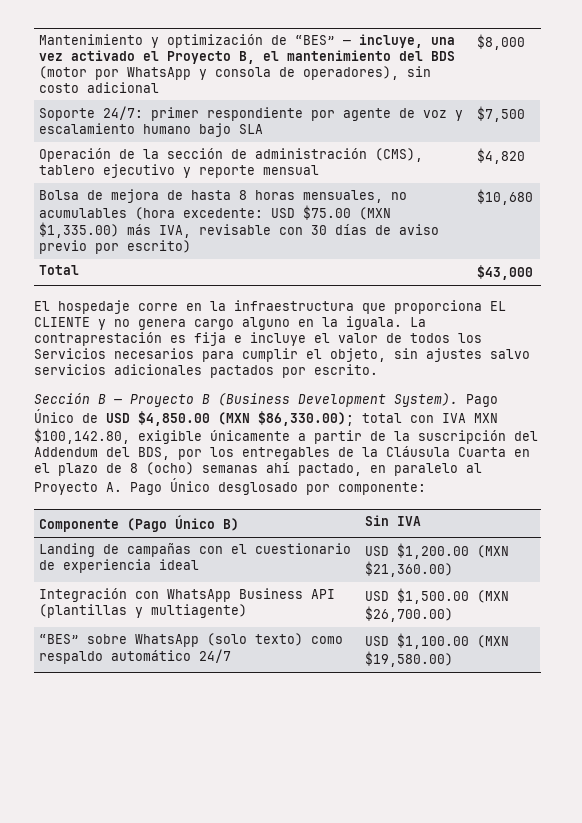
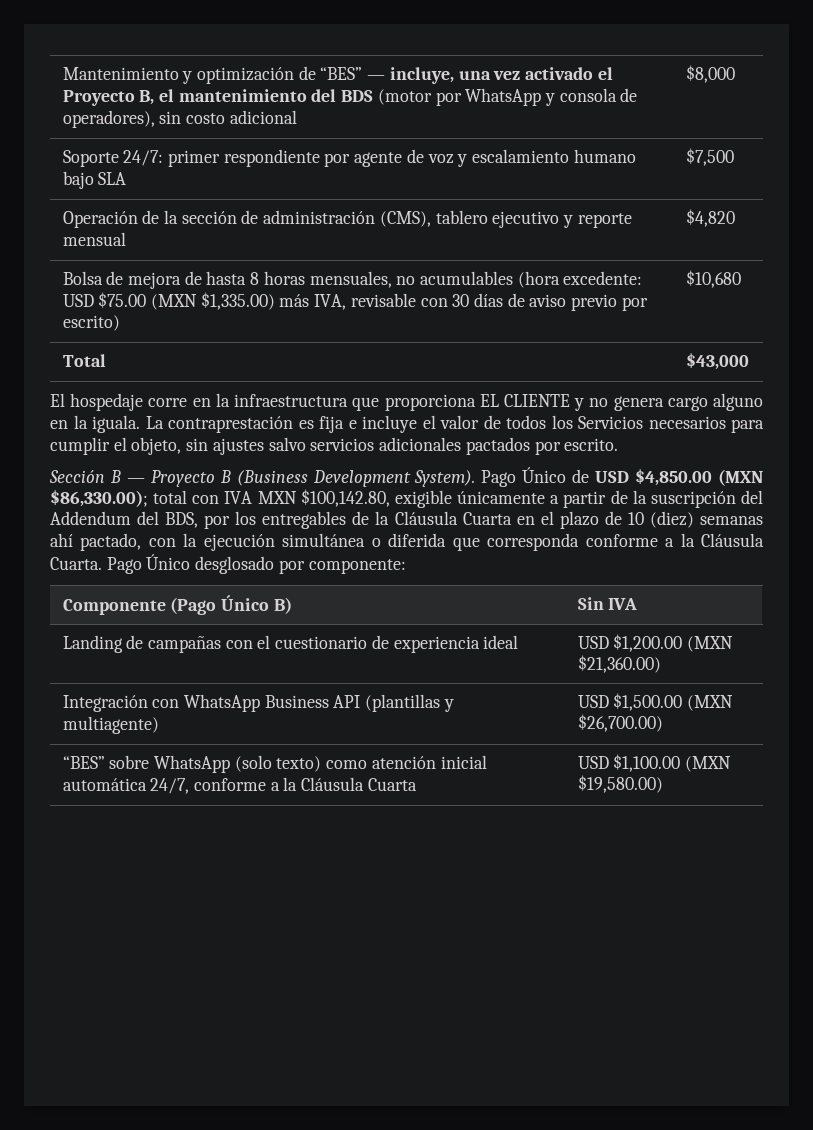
[130,462,194,475] 8 (ocho) -> [627,511,694,528] 10 (diez)
[370,463,482,476] [34,482,122,495] en paralelo al Proyecto A. -> [148,533,764,551] [50,557,102,570] con la ejecución simultánea o diferida que corresponda conforme a la Cláusula Cuarta.
[39,649,232,664] respaldo automático 24/7 -> [371,755,487,769] [62,777,417,794] atención inicial automática 24/7, conforme a la Cláusula Cuarta

